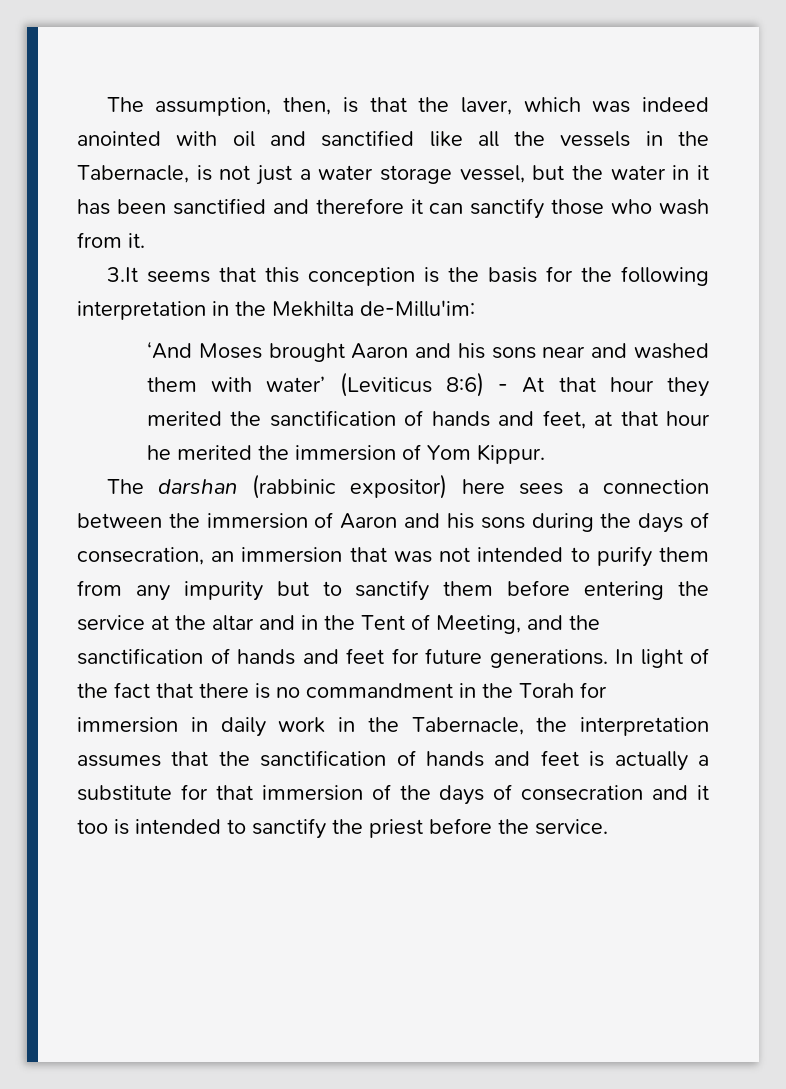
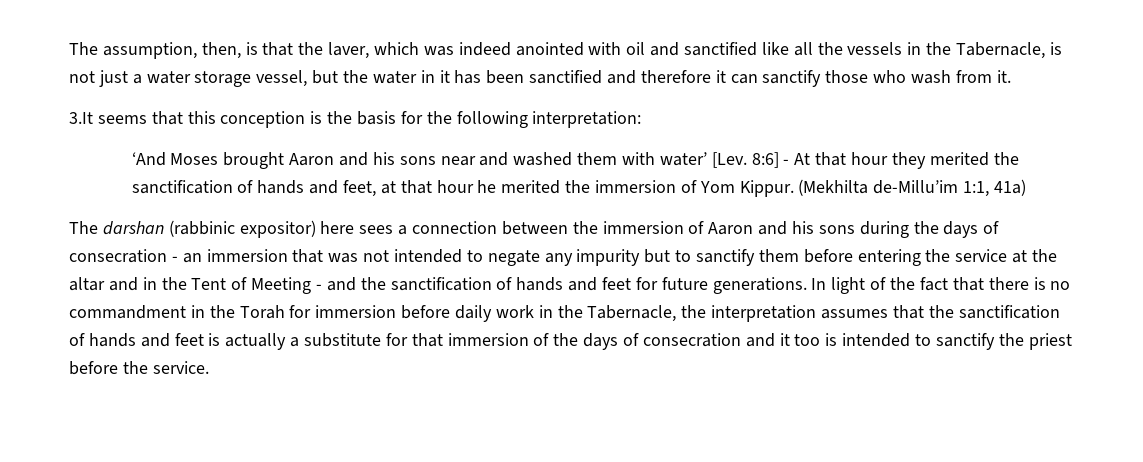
[77,300,475,320] interpretation in the Mekhilta de-Millu'im: -> [532,111,642,128] interpretation:
[339,372,484,397] (Leviticus 8:6) -> [711,152,779,168] [Lev. 8:6]
(545, 454) none -> [798,179,1027,197] (Mekhilta de-Millu’im 1:1, 41a)
[77,547,204,565] consecration, -> [69,249,178,263] consecration -
[596,546,709,567] [77,580,122,596] purify them from -> [487,250,540,266] negate
[436,615,521,634] Meeting, -> [251,277,323,294] Meeting -
[190,717,208,732] in -> [401,305,451,319] before

